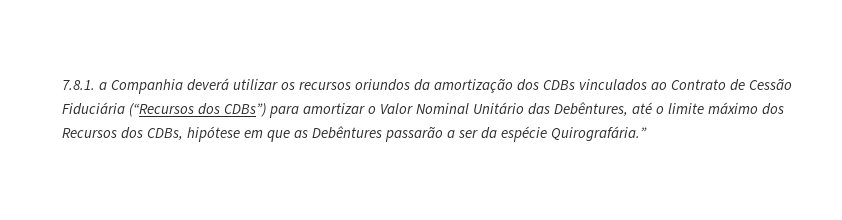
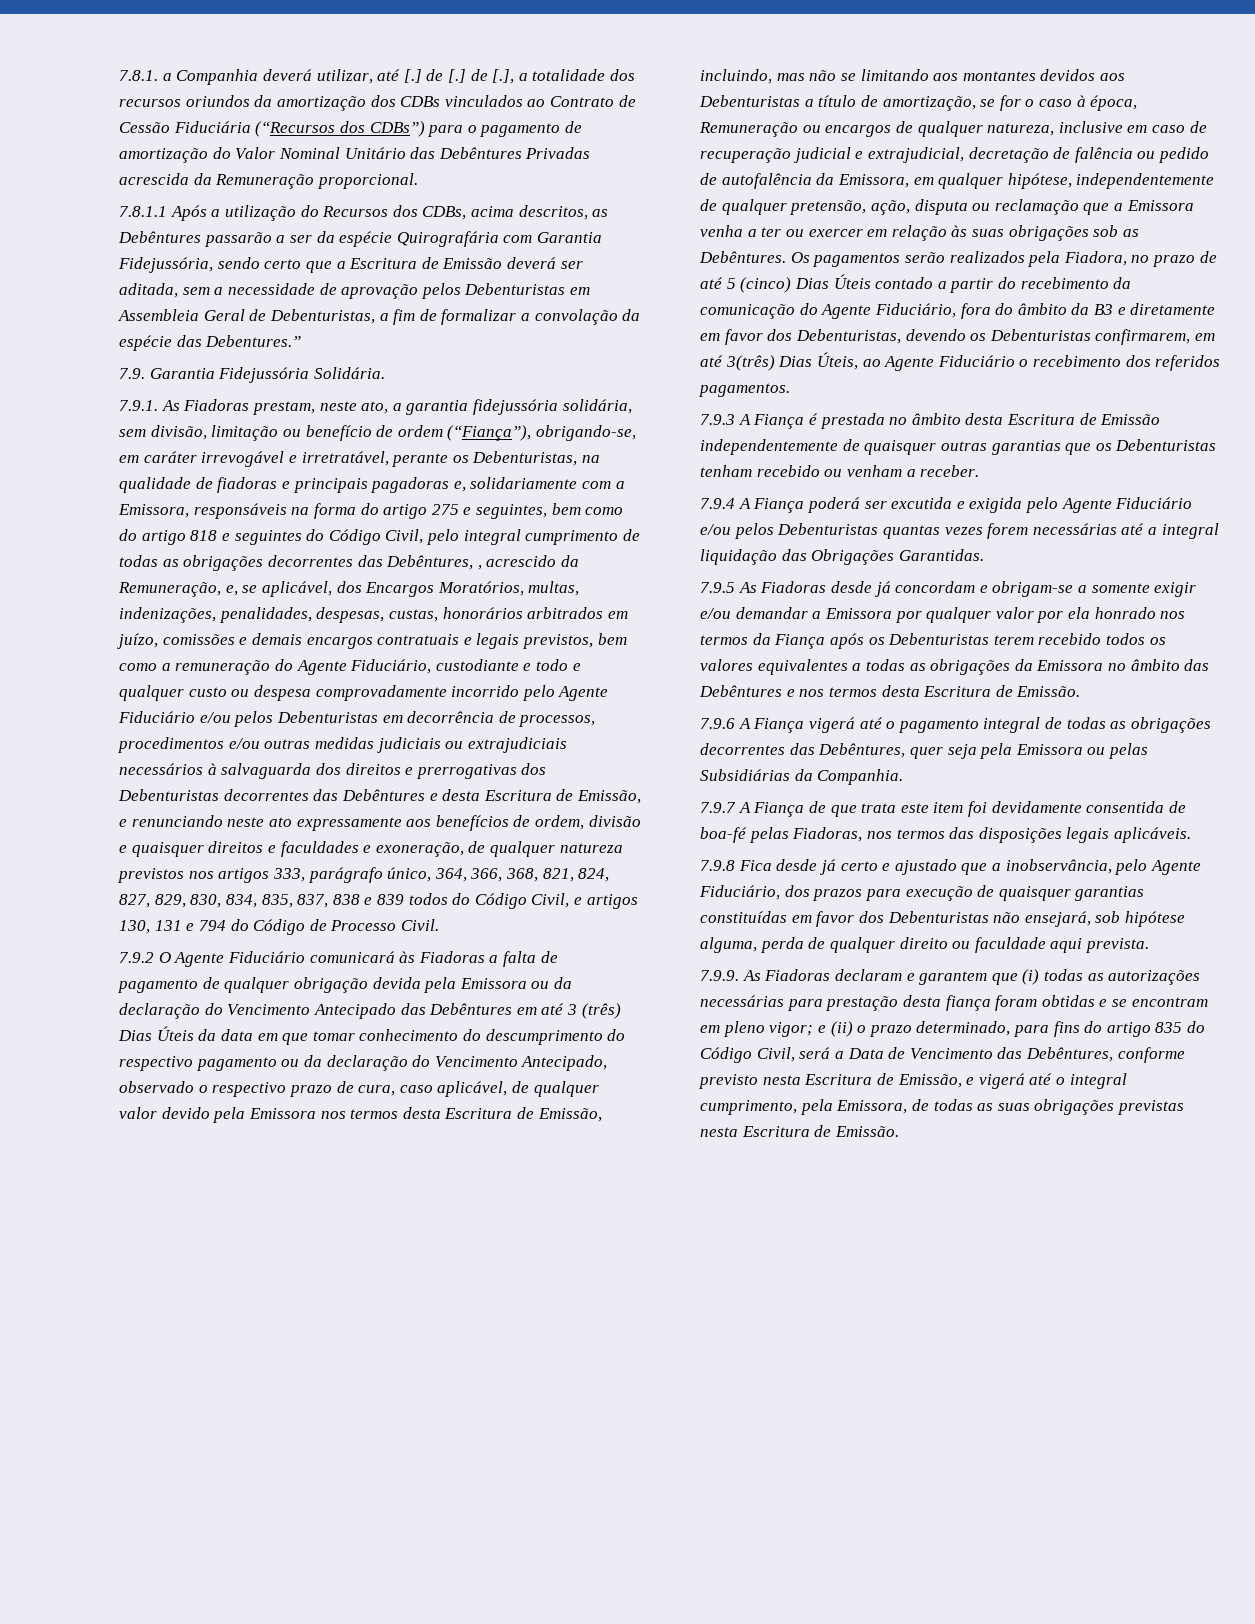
[232,79,295,90] utilizar os -> [316,69,635,84] utilizar, até [.] de [.] de [.], a totalidade dos
[302,102,785,117] [61,126,290,142] amortizar o Valor Nominal Unitário das Debêntures, até o limite máximo dos Recursos dos CDBs, hipótese em que -> [467,121,582,137] [119,147,591,163] [119,173,419,189] [119,205,588,221] o pagamento de amortização do Valor Nominal Unitário das Debêntures Privadas acrescida da Remuneração proporcional. // 7.8.1.1 Após a utilização do Recursos dos CDBs, acima descritos,
[551,126,648,141] Quirografária.” -> [396,231,602,247] [118,257,583,273] [119,283,590,299] [118,309,641,325] [119,335,302,351] [119,367,386,383] [119,399,632,415] [119,425,636,441] [119,451,600,467] [119,477,625,493] [118,503,624,519] [119,529,640,545] [119,555,579,571] [118,581,580,597] [119,607,628,623] [117,633,627,649] [119,659,581,675] [119,685,609,701] [118,711,596,727] [118,737,567,753] [119,763,547,779] [118,789,641,804] [119,815,641,831] [119,841,623,857] [118,867,610,883] [119,893,638,909] [119,919,439,935] [119,951,558,967] [118,977,572,993] [119,1003,621,1019] [118,1026,626,1045] [119,1055,608,1071] [119,1081,599,1097] [119,1107,602,1123] [700,69,1125,84] [699,95,1138,111] [699,121,1207,137] [700,147,1209,163] [700,173,1215,189] [700,199,1194,215] [700,225,1139,241] [699,251,1217,267] [700,274,1132,293] [700,303,1216,319] [700,329,1215,345] [700,352,1221,371] [699,383,791,397] [700,413,1161,429] [700,439,1217,455] [700,465,980,477] [700,497,1193,513] [700,523,1219,539] [700,549,985,565] [700,581,1197,597] [700,607,1186,623] [700,633,1166,649] [700,659,1210,675] [699,685,1081,697] [700,717,1211,733] [700,743,1148,759] [700,769,904,785] [700,801,1186,817] [700,827,1191,843] [700,859,1201,875] [699,885,1145,901] [700,911,1185,927] [700,937,1149,953] [700,969,1201,985] [700,995,1208,1011] [700,1021,1205,1037] [700,1047,1185,1063] [699,1073,1127,1089] [700,1099,1184,1115] [700,1125,900,1137] Quirografária com Garantia Fidejussória, sendo certo que a Escritura de Emissão deverá ser aditada, sem a necessidade de aprovação pelos Debenturistas em Assembleia Geral de Debenturistas, a fim de formalizar a convolação da espécie das Debentures.” // 7.9. Garantia Fidejussória Solidária. // 7.9.1. As Fiadoras prestam, neste ato, a garantia fidejussória solidária, sem divisão, limitação ou benefício de ordem (“Fiança”), obrigando-se, em caráter irrevogável e irretratável, perante os Debenturistas, na qualidade de fiadoras e principais pagadoras e, solidariamente com a Emissora, responsáveis na forma do artigo 275 e seguintes, bem como do artigo 818 e seguintes do Código Civil, pelo integral cumprimento de todas as obrigações decorrentes das Debêntures, , acrescido da Remuneração, e, se aplicável, dos Encargos Moratórios, multas, indenizações, penalidades, despesas, custas, honorários arbitrados em juízo, comissões e demais encargos contratuais e legais previstos, bem como a remuneração do Agente Fiduciário, custodiante e todo e qualquer custo ou despesa comprovadamente incorrido pelo Agente Fiduciário e/ou pelos Debenturistas em decorrência de processos, procedimentos e/ou outras medidas judiciais ou extrajudiciais necessários à salvaguarda dos direitos e prerrogativas dos Debenturistas decorrentes das Debêntures e desta Escritura de Emissão, e renunciando neste ato expressamente aos benefícios de ordem, divisão e quaisquer direitos e faculdades e exoneração, de qualquer natureza previstos nos artigos 333, parágrafo único, 364, 366, 368, 821, 824, 827, 829, 830, 834, 835, 837, 838 e 839 todos do Código Civil, e artigos 130, 131 e 794 do Código de Processo Civil. // 7.9.2 O Agente Fiduciário comunicará às Fiadoras a falta de pagamento de qualquer obrigação devida pela Emissora ou da declaração do Vencimento Antecipado das Debêntures em até 3 (três) Dias Úteis da data em que tomar conhecimento do descumprimento do respectivo pagamento ou da declaração do Vencimento Antecipado, observado o respectivo prazo de cura, caso aplicável, de qualquer valor devido pela Emissora nos termos desta Escritura de Emissão, incluindo, mas não se limitando aos montantes devidos aos Debenturistas a título de amortização, se for o caso à época, Remuneração ou encargos de qualquer natureza, inclusive em caso de recuperação judicial e extrajudicial, decretação de falência ou pedido de autofalência da Emissora, em qualquer hipótese, independentemente de qualquer pretensão, ação, disputa ou reclamação que a Emissora venha a ter ou exercer em relação às suas obrigações sob as Debêntures. Os pagamentos serão realizados pela Fiadora, no prazo de até 5 (cinco) Dias Úteis contado a partir do recebimento da comunicação do Agente Fiduciário, fora do âmbito da B3 e diretamente em favor dos Debenturistas, devendo os Debenturistas confirmarem, em até 3(três) Dias Úteis, ao Agente Fiduciário o recebimento dos referidos pagamentos. // 7.9.3 A Fiança é prestada no âmbito desta Escritura de Emissão independentemente de quaisquer outras garantias que os Debenturistas tenham recebido ou venham a receber. // 7.9.4 A Fiança poderá ser excutida e exigida pelo Agente Fiduciário e/ou pelos Debenturistas quantas vezes forem necessárias até a integral liquidação das Obrigações Garantidas. // 7.9.5 As Fiadoras desde já concordam e obrigam-se a somente exigir e/ou demandar a Emissora por qualquer valor por ela honrado nos termos da Fiança após os Debenturistas terem recebido todos os valores equivalentes a todas as obrigações da Emissora no âmbito das Debêntures e nos termos desta Escritura de Emissão. // 7.9.6 A Fiança vigerá até o pagamento integral de todas as obrigações decorrentes das Debêntures, quer seja pela Emissora ou pelas Subsidiárias da Companhia. // 7.9.7 A Fiança de que trata este item foi devidamente consentida de boa-fé pelas Fiadoras, nos termos das disposições legais aplicáveis. // 7.9.8 Fica desde já certo e ajustado que a inobservância, pelo Agente Fiduciário, dos prazos para execução de quaisquer garantias constituídas em favor dos Debenturistas não ensejará, sob hipótese alguma, perda de qualquer direito ou faculdade aqui prevista. // 7.9.9. As Fiadoras declaram e garantem que (i) todas as autorizações necessárias para prestação desta fiança foram obtidas e se encontram em pleno vigor; e (ii) o prazo determinado, para fins do artigo 835 do Código Civil, será a Data de Vencimento das Debêntures, conforme previsto nesta Escritura de Emissão, e vigerá até o integral cumprimento, pela Emissora, de todas as suas obrigações previstas nesta Escritura de Emissão.

